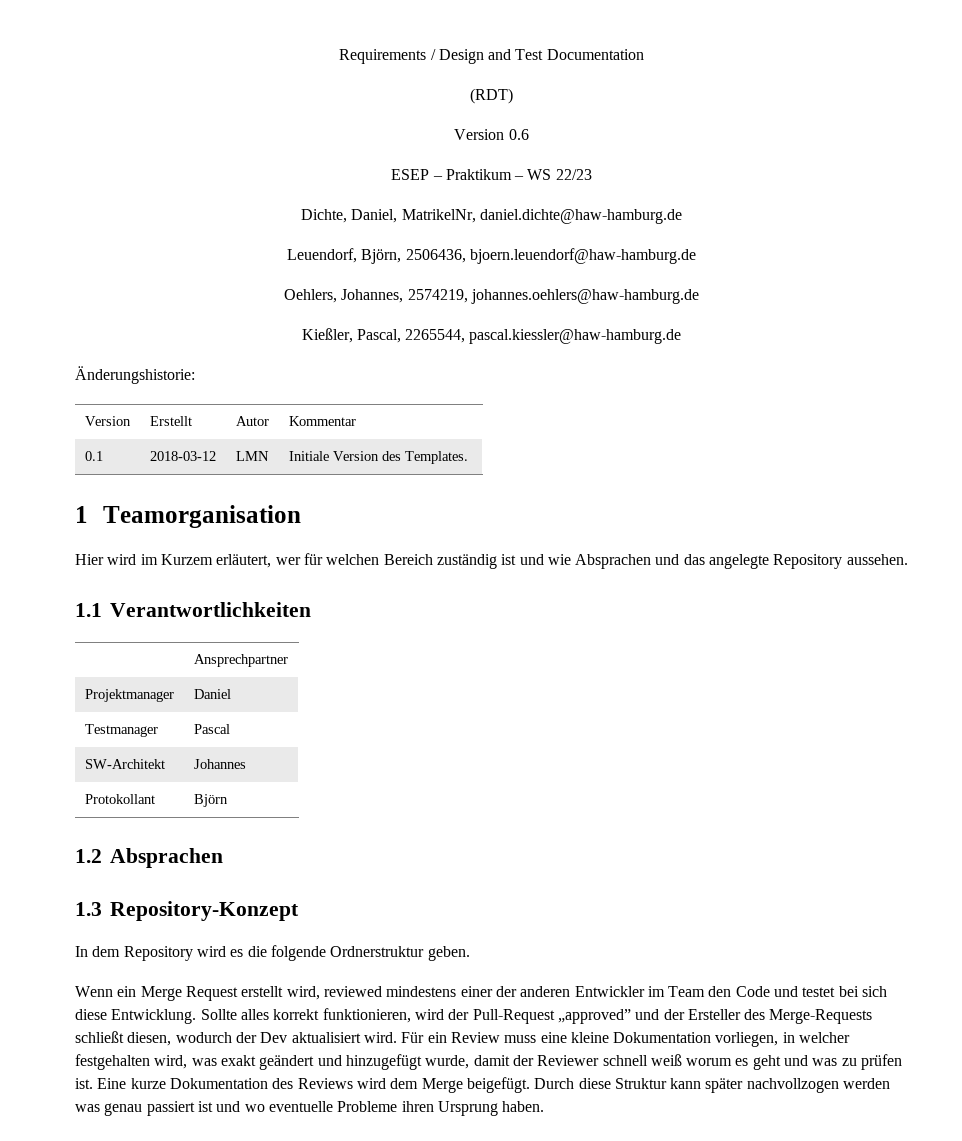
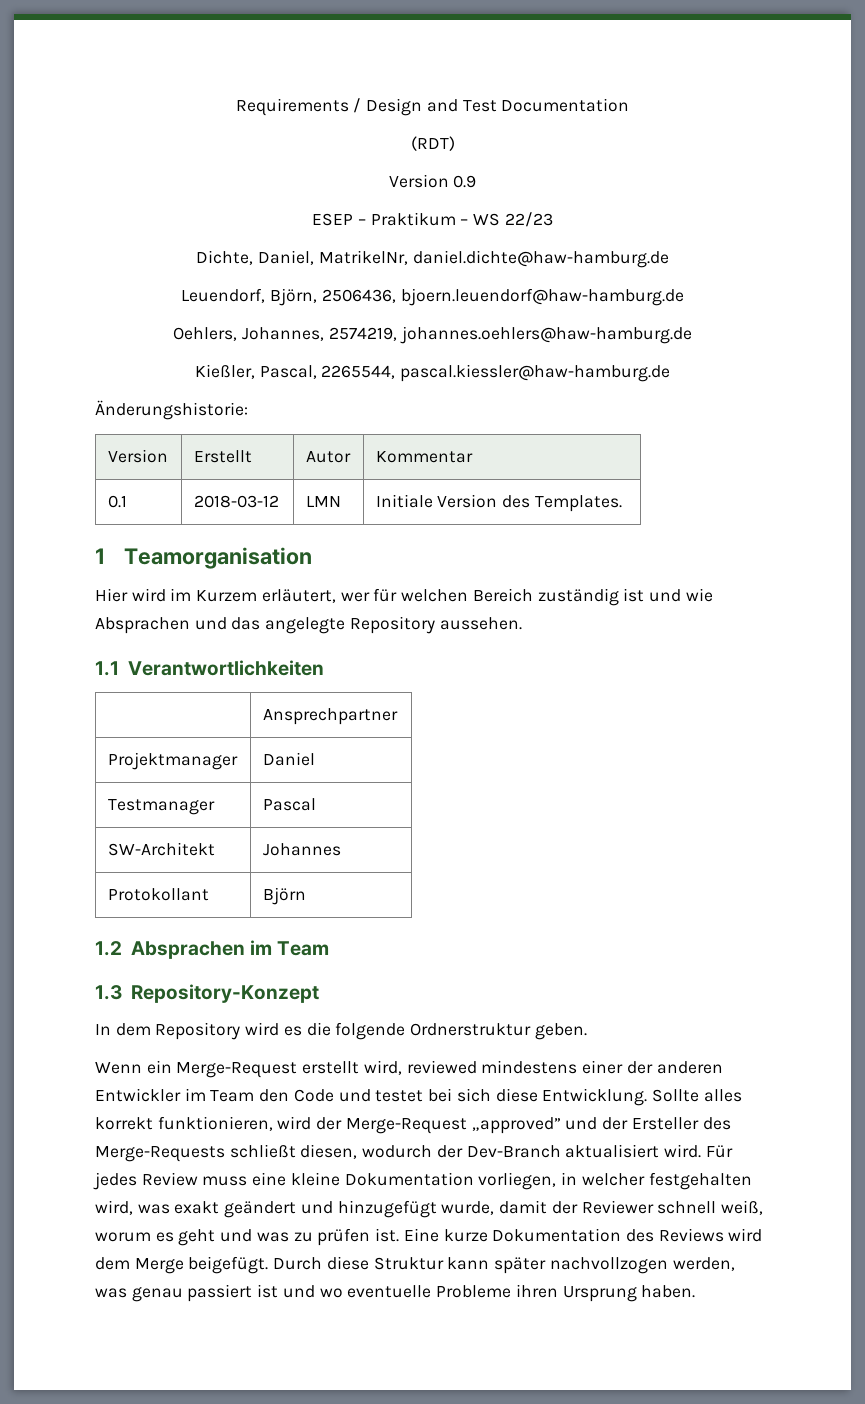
[508,129,529,140] 0.6 -> [453,175,477,188] 0.9
(223, 858) none -> [250,940,330,956] im Team
[140,986,238,1001] Merge Request -> [176,1062,298,1078] Merge-Request
[472,1009,555,1024] Pull-Request -> [345,1118,467,1134] Merge-Request
[260,1032,288,1043] Dev -> [466,1145,561,1158] Dev-Branch
[427,1032,447,1043] ein -> [93,1172,137,1190] jedes
[650,1054,682,1066] weiß -> [720,1200,763,1215] weiß,
[843,1078,891,1089] werden -> [672,1257,735,1271] werden,

